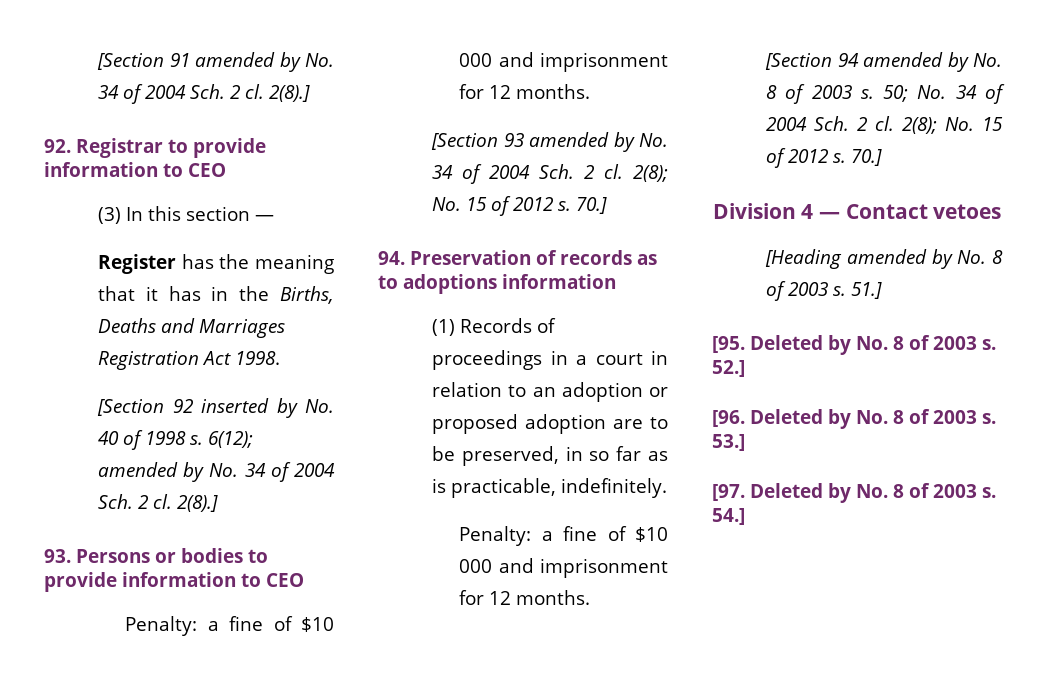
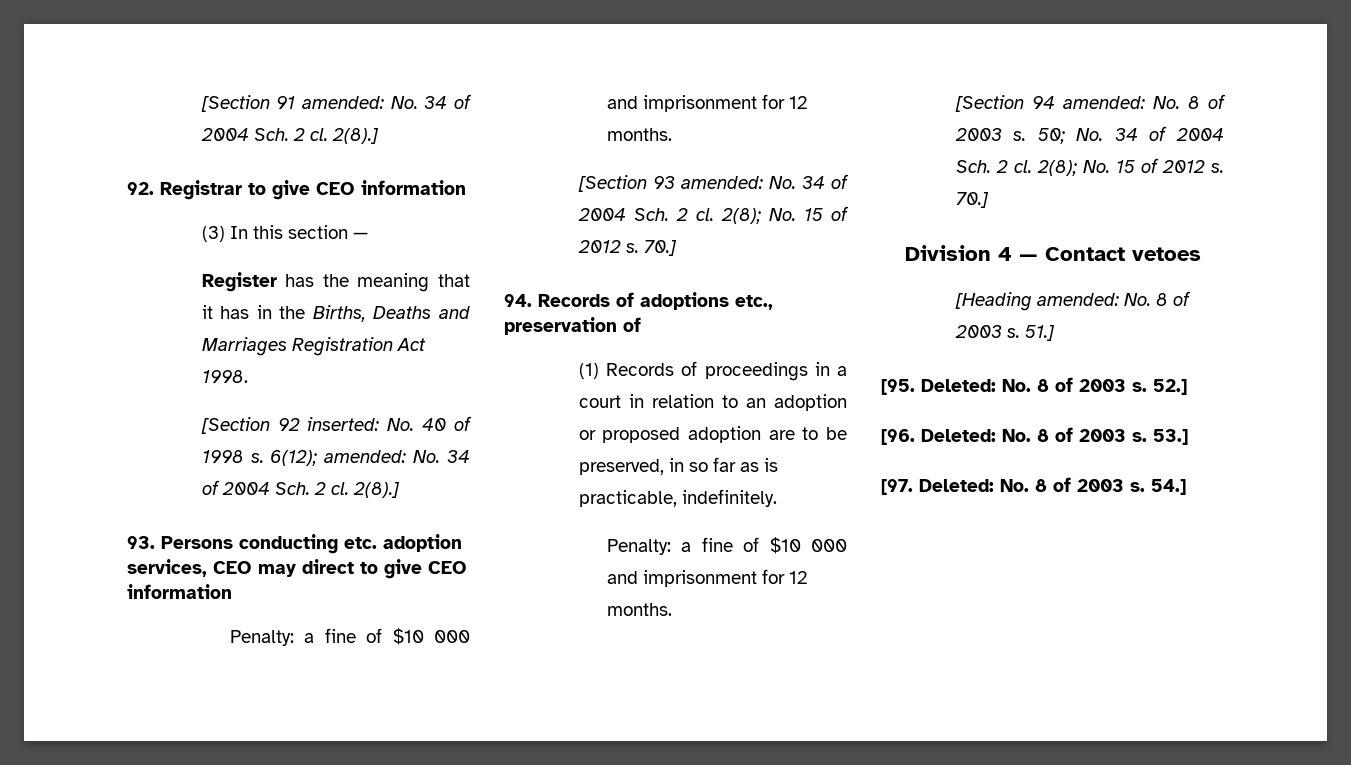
[195,52,301,72] amended by -> [302,96,385,109] amended:
[193,138,266,158] [44,162,226,177] provide information to CEO -> [272,180,466,200] give CEO information
[201,398,298,418] inserted by -> [307,417,380,431] inserted:
[98,462,205,482] amended by -> [324,450,407,463] amended:
[155,548,268,563] [44,572,304,592] or bodies to provide information to CEO -> [239,534,462,554] [127,559,467,579] [127,584,232,599] conducting etc. adoption services, CEO may direct to give CEO information
[529,132,635,152] amended by -> [680,176,763,189] amended:
[410,250,657,265] [378,274,616,294] Preservation of records as to adoptions information -> [538,292,773,310] [504,317,641,335] Records of adoptions etc., preservation of
[863,52,969,72] amended by -> [1062,96,1145,109] amended:
[846,249,953,269] amended by -> [1036,293,1119,306] amended:
[750,335,851,355] Deleted by -> [921,379,996,392] Deleted:
[750,409,851,429] Deleted by -> [921,429,996,442] Deleted:
[750,483,851,503] Deleted by -> [919,479,994,492] Deleted:

